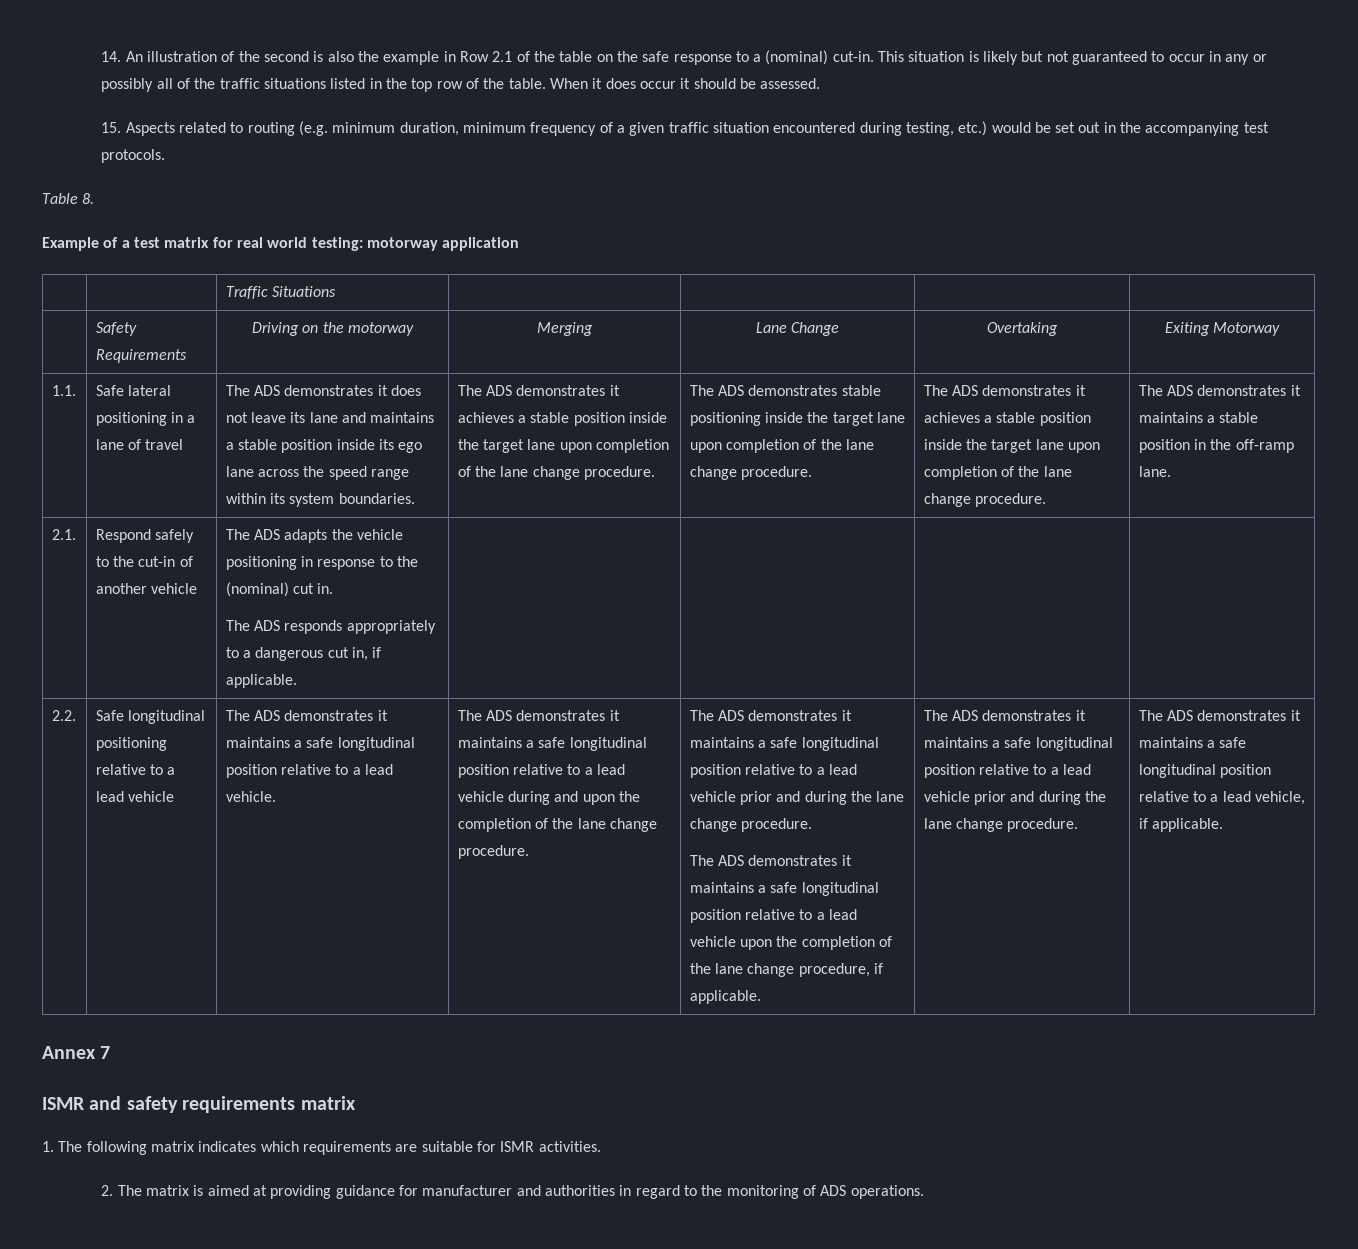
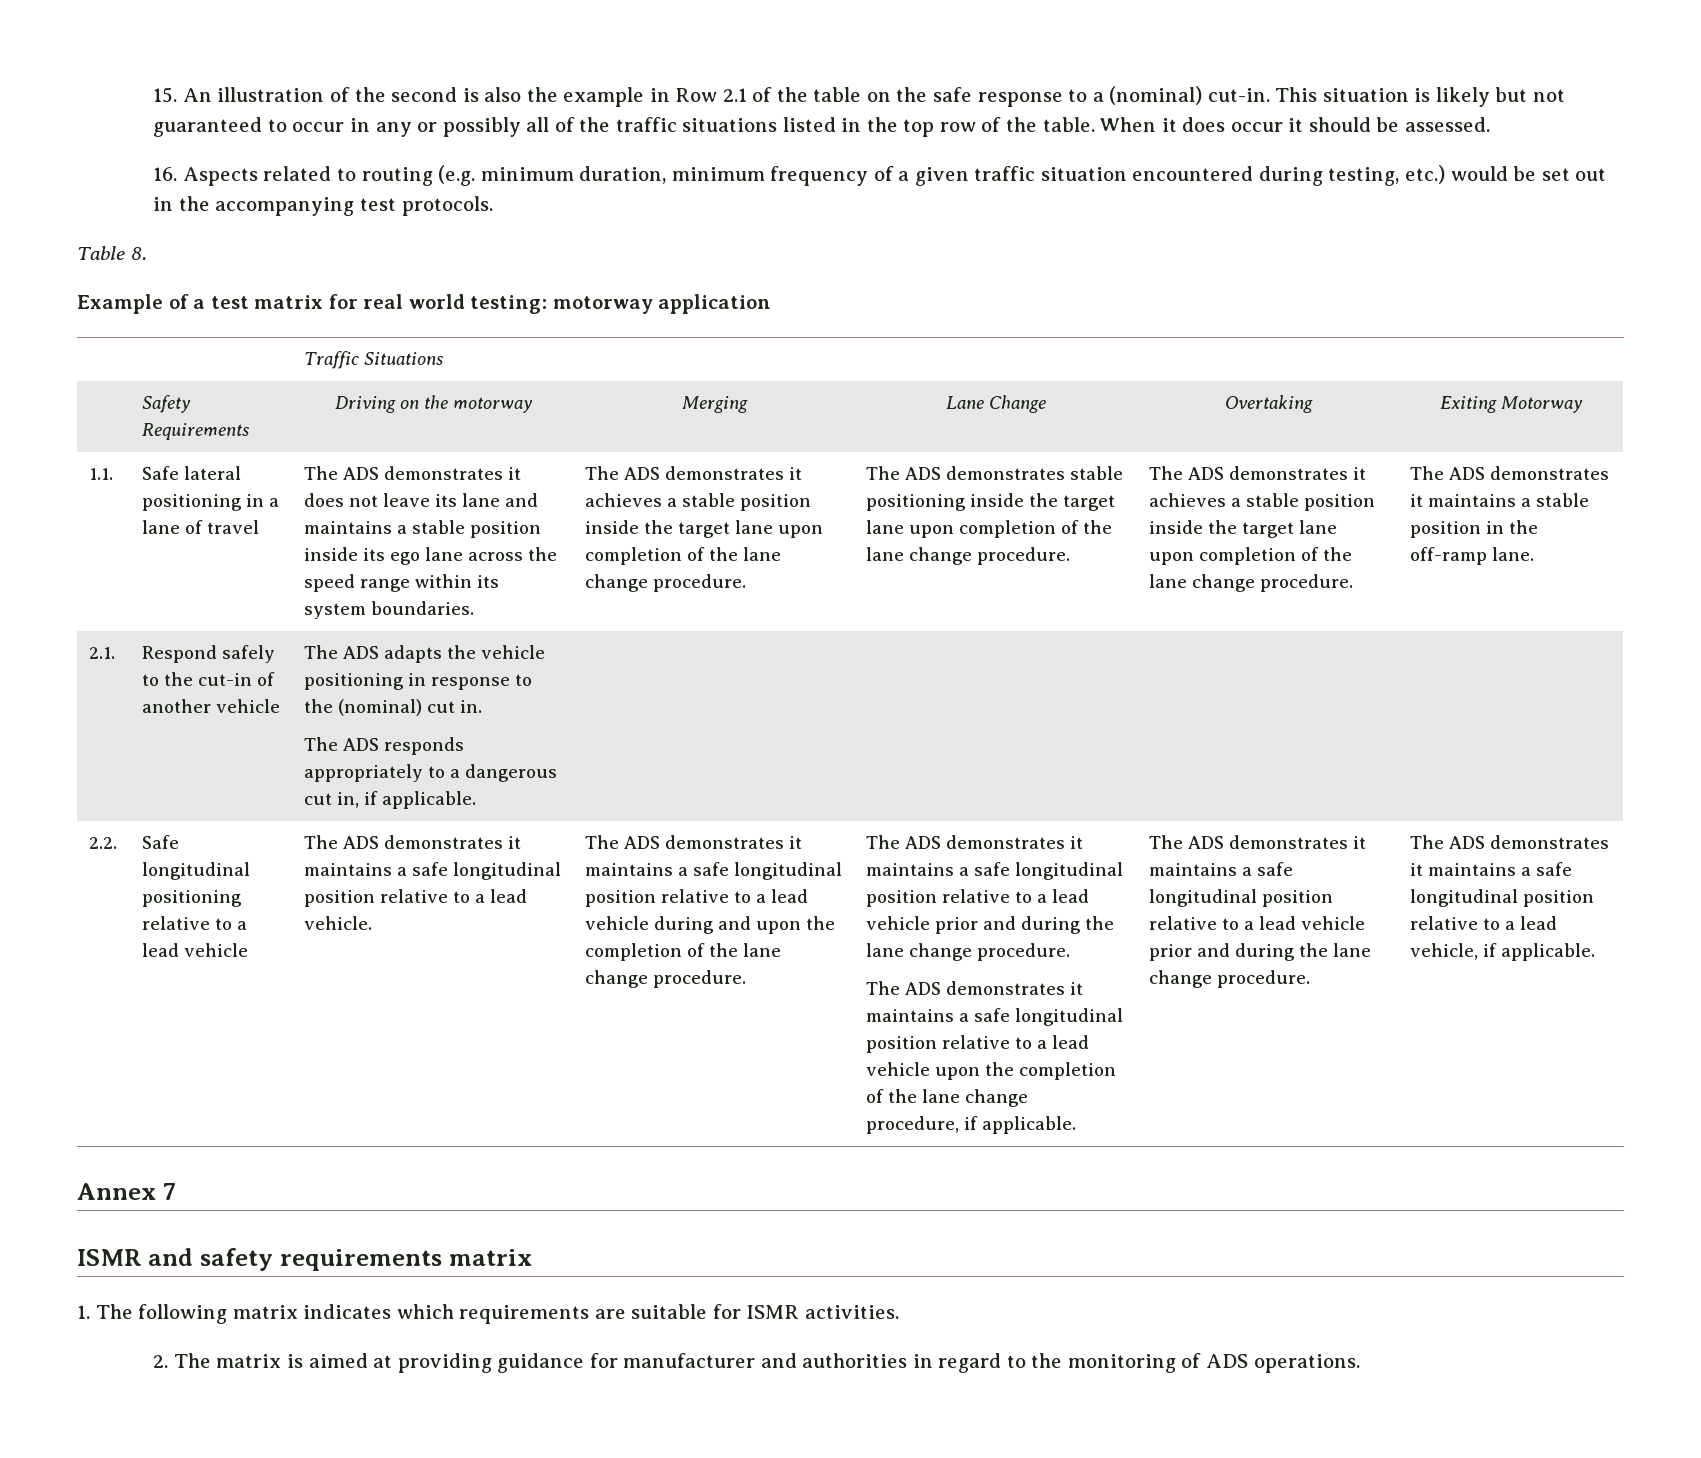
[101,51,122,62] 14. -> [153,87,178,103] 15.
[101,122,122,133] 15. -> [153,167,178,181] 16.

